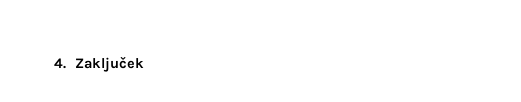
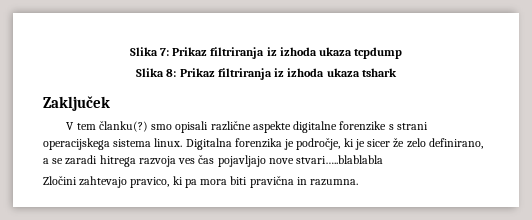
[54,56,145,72] 4. Zaključek -> [129,47,403,59] [136,68,397,80] [43,96,110,111] [66,121,428,133] [43,138,483,150] [43,155,384,167] [43,176,359,188] Slika 7: Prikaz filtriranja iz izhoda ukaza tcpdump // Slika 8: Prikaz filtriranja iz izhoda ukaza tshark // Zaključek // V tem članku(?) smo opisali različne aspekte digitalne forenzike s strani operacijskega sistema linux. Digitalna forenzika je področje, ki je sicer že zelo definirano, a se zaradi hitrega razvoja ves čas pojavljajo nove stvari…..blablabla // Zločini zahtevajo pravico, ki pa mora biti pravična in razumna.

